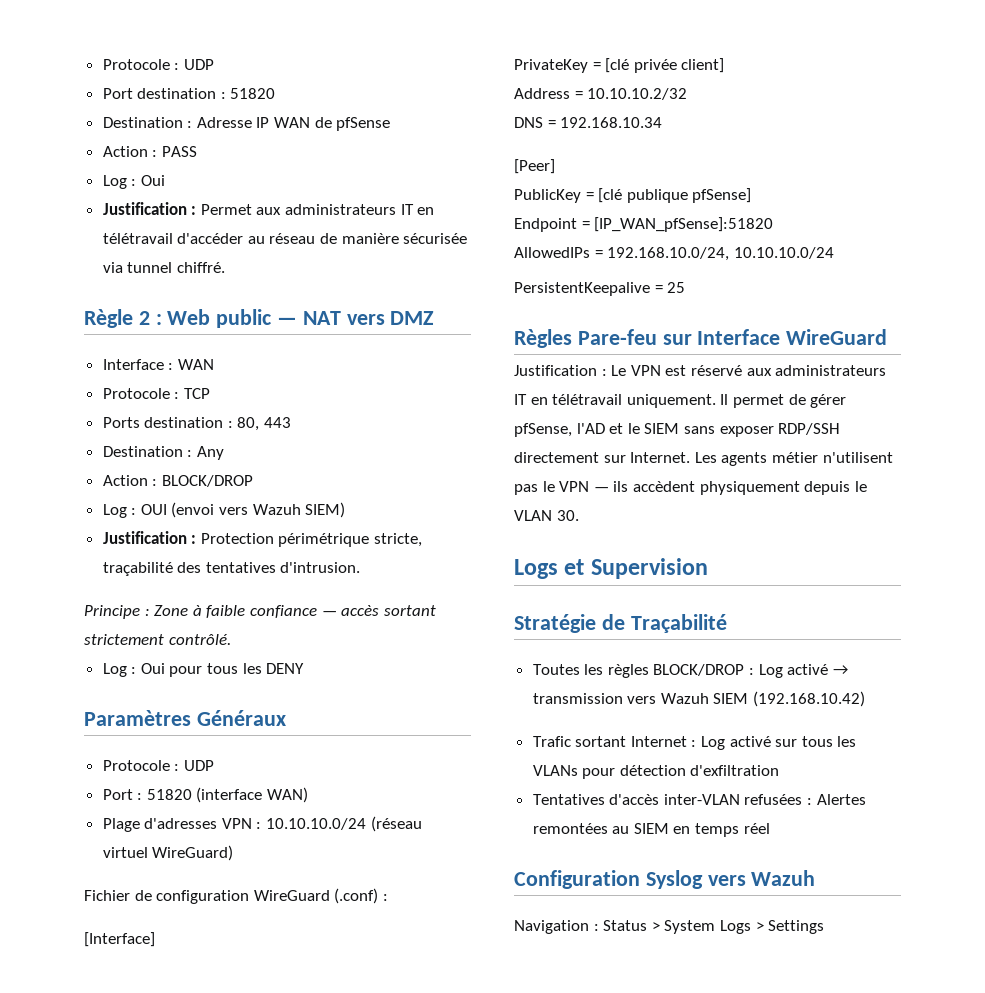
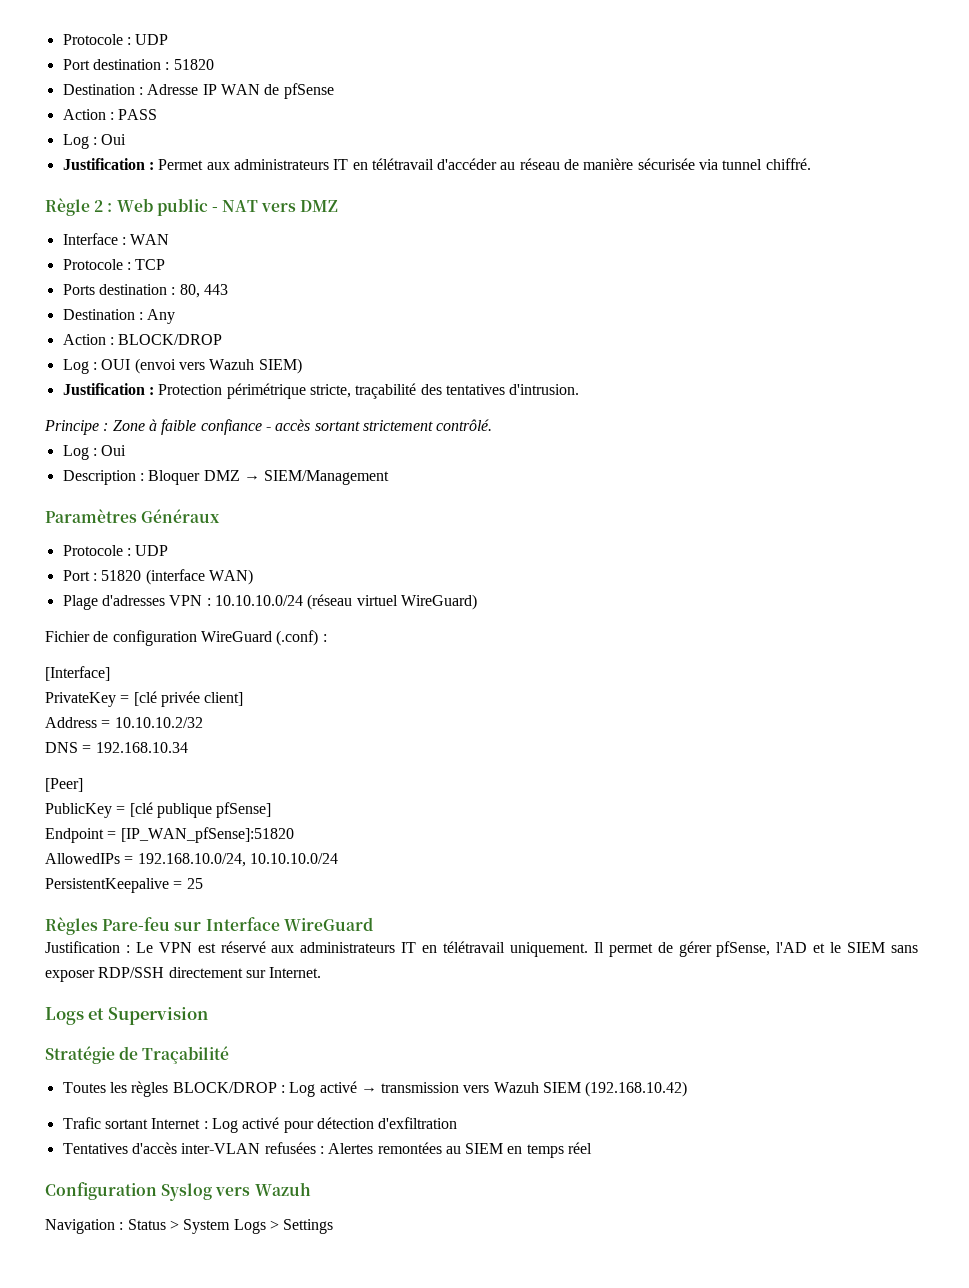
[277,317,298,325] — -> [211,207,218,212] -
[321,611,337,616] — -> [265,427,271,431] -
[169,663,305,677] pour tous les DENY -> [62,470,390,485] // Description : Bloquer DMZ → SIEM/Management
[694,452,893,466] [514,481,867,495] [514,510,579,521] Les agents métier n'utilisent pas le VPN — ils accèdent physiquement depuis le VLAN 30. -> (322, 972) none
[775,736,857,747] [532,765,578,776] sur tous les VLANs -> (280, 1123) none

